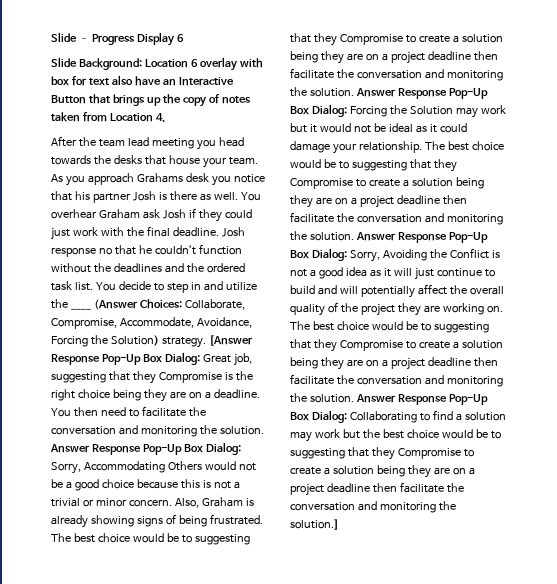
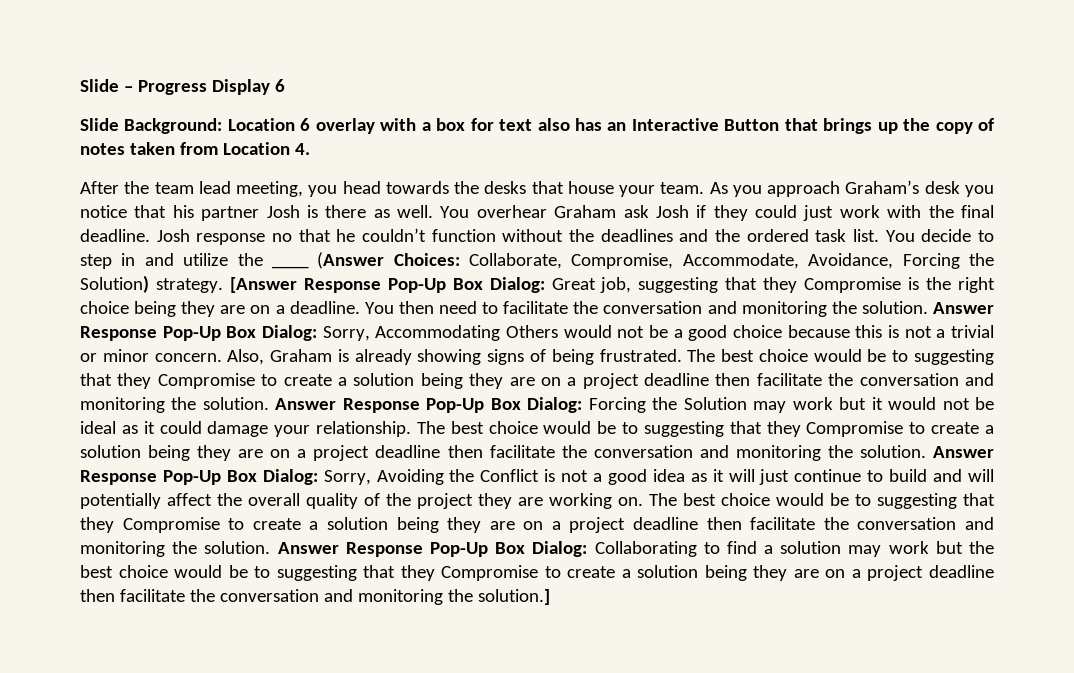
(263, 63) none -> [421,122,431,131] a
[134,76,161,86] have -> [574,118,602,131] has
[151,138,194,149] meeting -> [236,181,304,197] meeting,
[136,173,183,183] Grahams -> [845,180,920,194] Graham’s

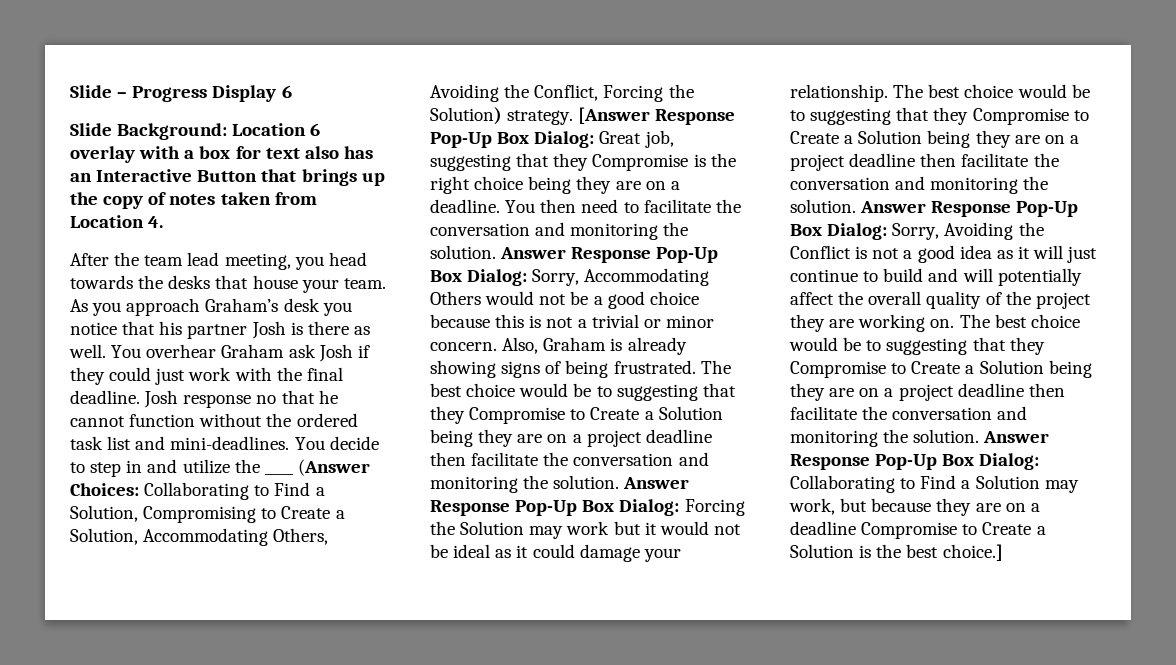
[362,228,426,242] couldn’t -> [70,416,125,427] cannot
[600,229,879,242] deadlines and the ordered task list. -> [296,413,358,427] [70,436,290,450] ordered task list and mini-deadlines.
[469,253,894,269] Collaborate, Compromise, Accommodate, Avoidance, -> [144,482,325,500] [70,505,345,523] [70,528,329,546] [430,84,599,102] Collaborating to Find a Solution, Compromising to Create a Solution, Accommodating Others, Avoiding the Conflict,
[283,373,415,386] create a solution -> [590,406,723,420] Create a Solution
[931,422,995,434] [80,445,141,458] create a solution -> [790,130,923,144] Create a Solution
[252,517,388,530] create a solution -> [911,360,1044,374] Create a Solution
[726,541,994,557] [80,565,994,581] [80,589,550,605] find a solution may work but the best choice would be to suggesting that they Compromise to create a solution being they are on a project deadline then facilitate the conversation and monitoring the solution.] -> [920,475,1079,493] [789,498,1040,516] [790,521,1046,539] [790,544,1003,561] Find a Solution may work, but because they are on a deadline Compromise to Create a Solution is the best choice.]

